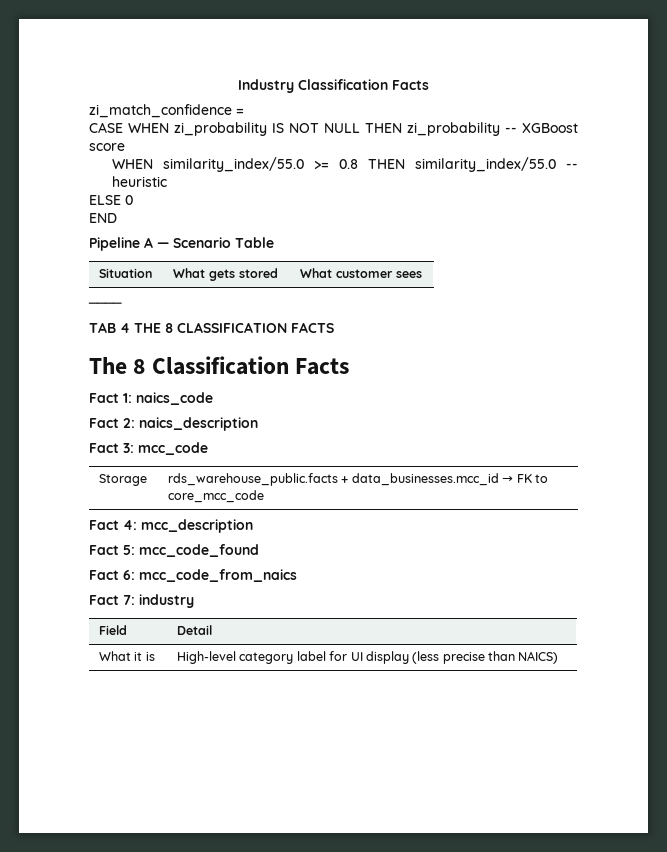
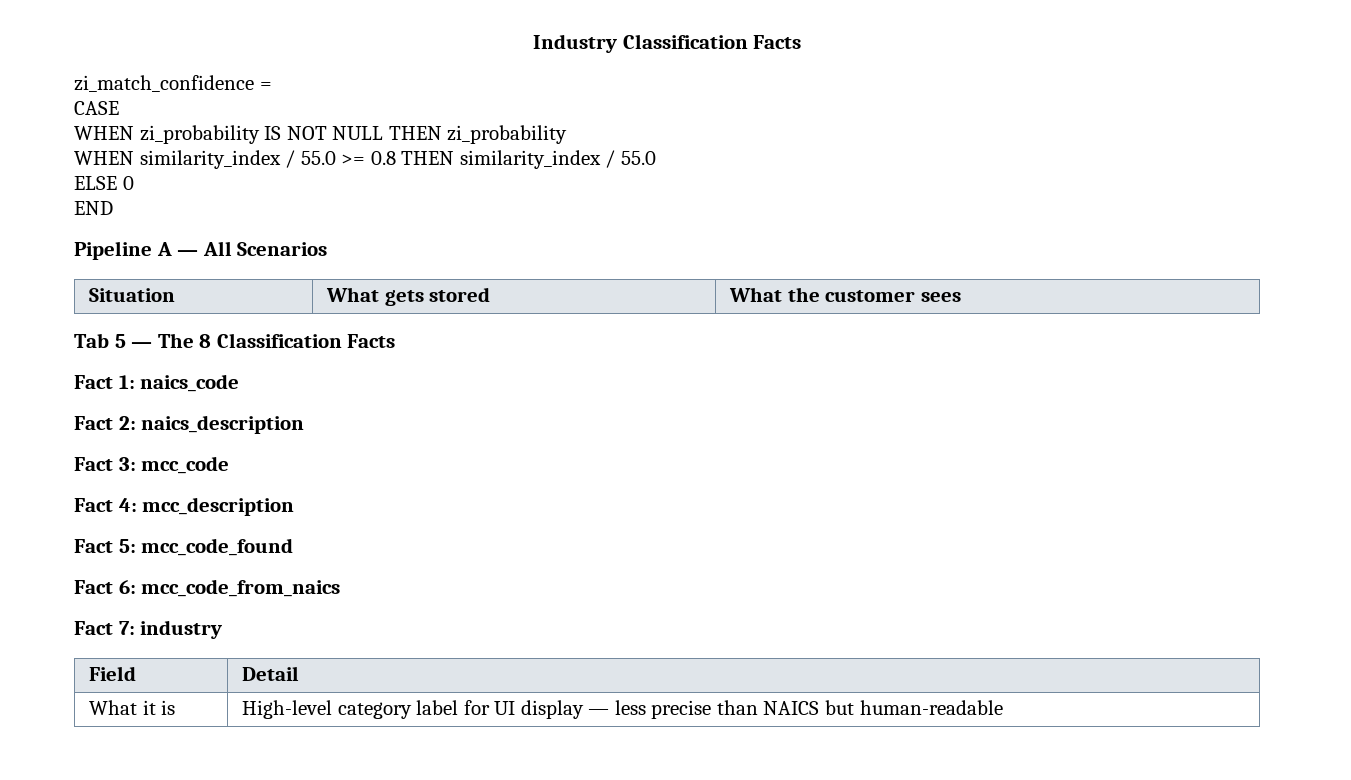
(123, 127) none -> (119, 108) //
[505,123,578,133] [89,143,125,151] [111,157,578,172] [111,176,167,187] -- XGBoost score // WHEN similarity_index/55.0 >= 0.8 THEN similarity_index/55.0 -- heuristic -> [74,150,656,169] // WHEN similarity_index / 55.0 >= 0.8 THEN similarity_index / 55.0
[173,237,274,248] Scenario Table -> [202,241,328,256] All Scenarios
(333, 273) none -> [787,287,820,302] the
[88,302,122,308] [89,322,334,333] ──── // TAB 4 THE 8 CLASSIFICATION FACTS // -> [74,333,153,348] Tab 5 —
[99,474,148,486] [168,473,548,486] [168,490,265,503] // Storage | rds_warehouse_public.facts + data_businesses.mcc_id → FK to core_mcc_code -> (230, 465) none
[412,651,559,664] (less precise than NAICS) -> [588,700,1003,719] — less precise than NAICS but human-readable

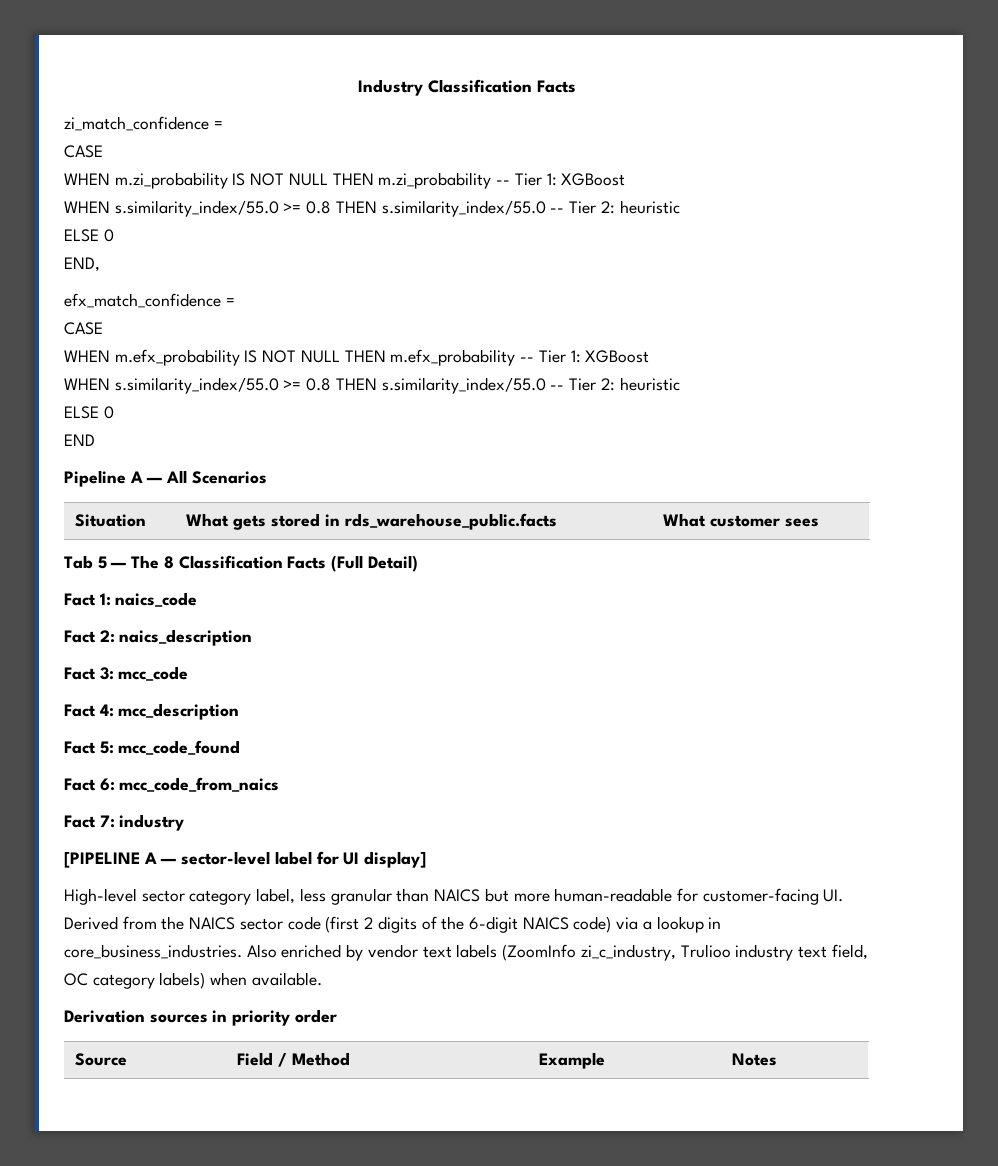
[139,125,568,144] [74,150,656,169] zi_probability IS NOT NULL THEN zi_probability // WHEN similarity_index / 55.0 >= 0.8 THEN similarity_index / 55.0 -> [114,172,626,189] [64,200,680,217] [64,229,114,242] [64,257,100,272] [64,293,235,308] [64,322,103,335] [64,349,650,366] [64,377,680,394] m.zi_probability IS NOT NULL THEN m.zi_probability -- Tier 1: XGBoost // WHEN s.similarity_index/55.0 >= 0.8 THEN s.similarity_index/55.0 -- Tier 2: heuristic // ELSE 0 // END, // efx_match_confidence = // CASE // WHEN m.efx_probability IS NOT NULL THEN m.efx_probability -- Tier 1: XGBoost // WHEN s.similarity_index/55.0 >= 0.8 THEN s.similarity_index/55.0 -- Tier 2: heuristic
[729,287,820,302] | What the -> [324,513,557,530] [662,513,706,527] in rds_warehouse_public.facts | What
(396, 341) none -> [331,555,418,572] (Full Detail)
[89,666,137,681] [242,666,300,681] [89,700,176,715] [242,700,1003,719] // Field | Detail // What it is | High-level category label for UI display — less precise than NAICS but human-readable -> [64,851,427,868] [64,888,844,905] [64,916,722,933] [64,944,868,961] [64,972,322,989] [64,1009,337,1026] [74,1053,127,1066] [236,1052,350,1067] [538,1052,605,1069] [731,1053,777,1066] // [PIPELINE A — sector-level label for UI display] // High-level sector category label, less granular than NAICS but more human-readable for customer-facing UI. Derived from the NAICS sector code (first 2 digits of the 6-digit NAICS code) via a lookup in core_business_industries. Also enriched by vendor text labels (ZoomInfo zi_c_industry, Trulioo industry text field, OC category labels) when available. // Derivation sources in priority order // Source | Field / Method | Example | Notes

